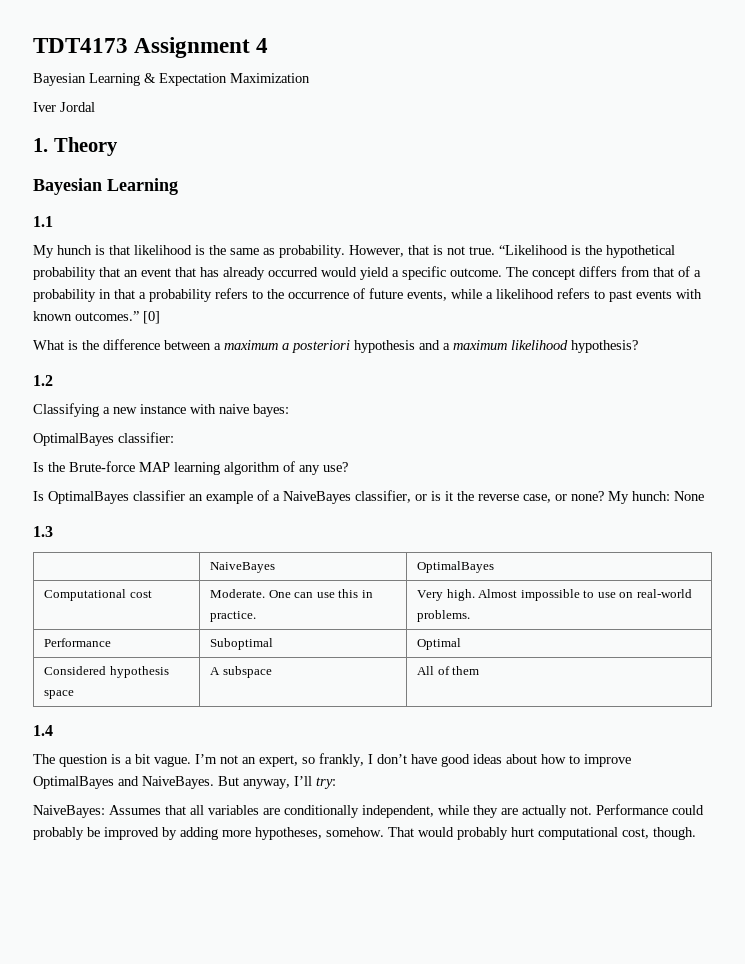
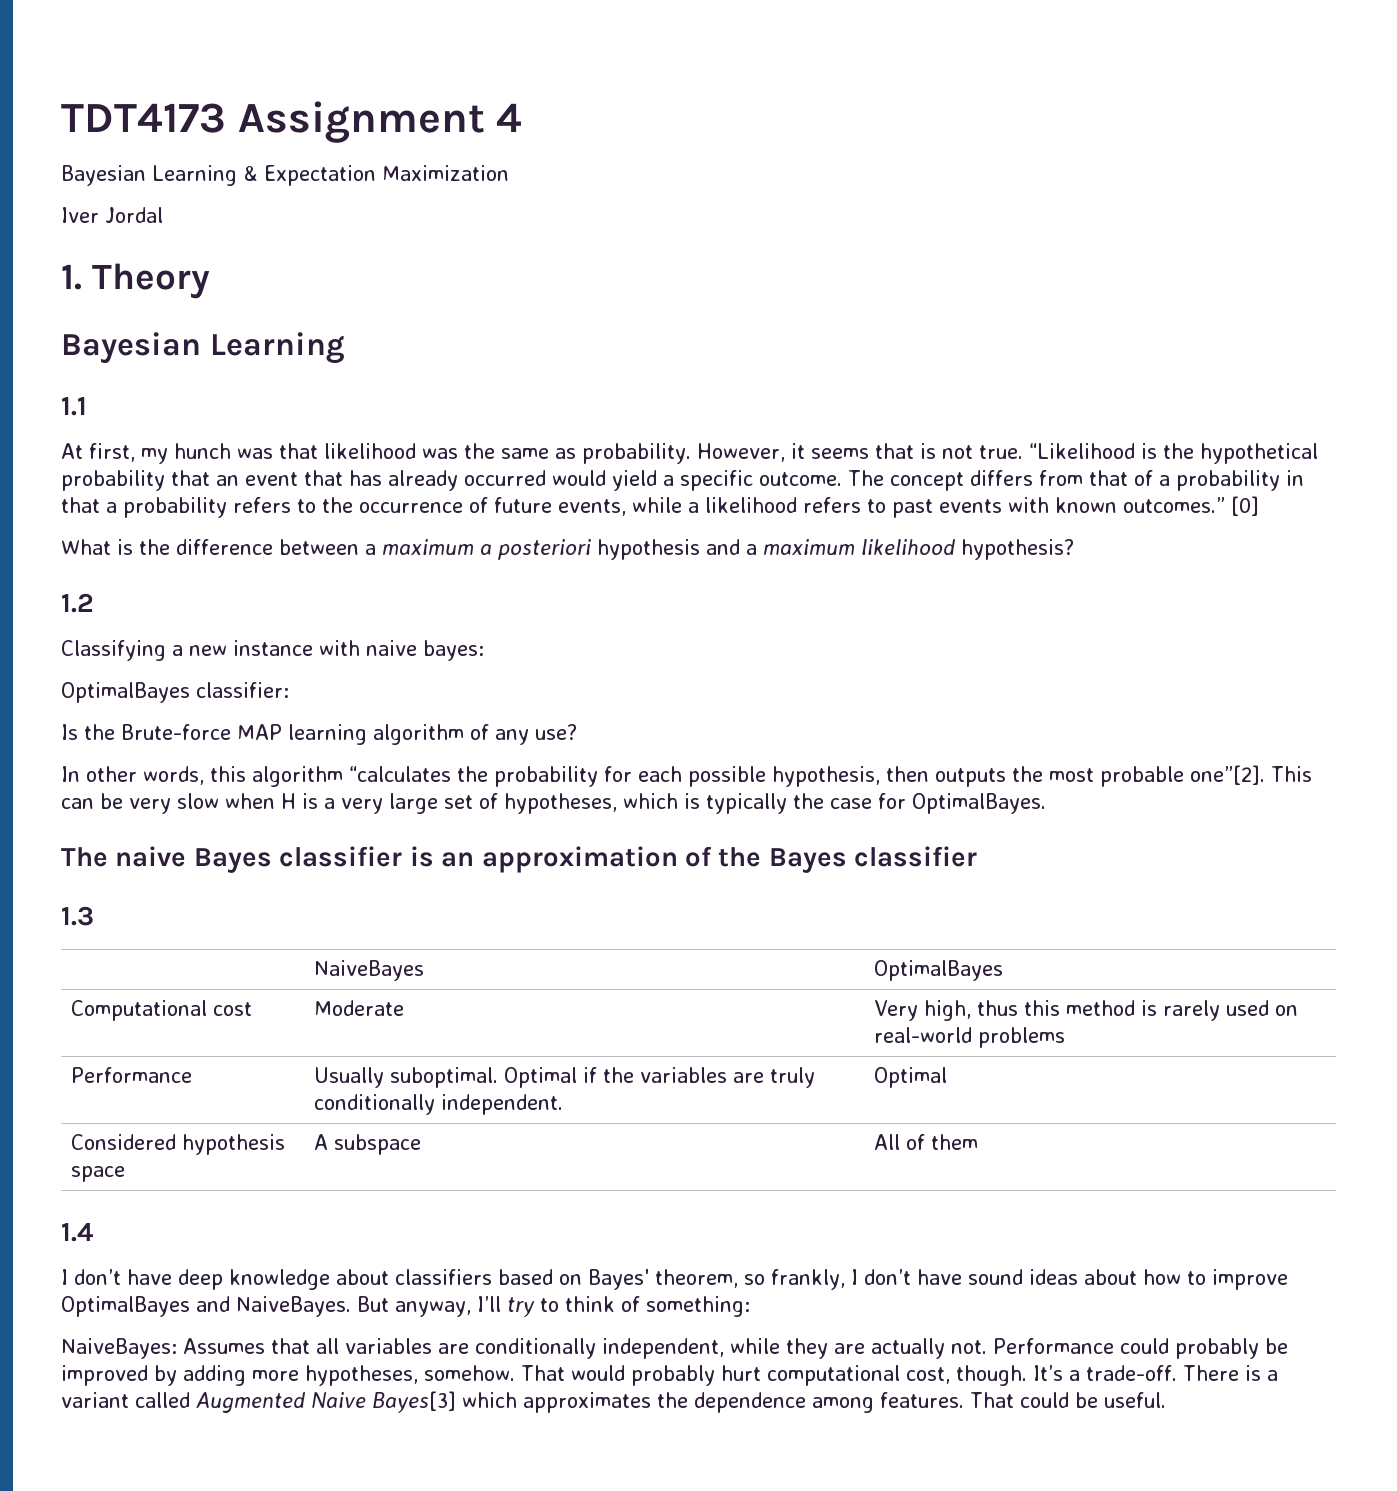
[33,245,105,258] My hunch is -> [61,443,273,464] At first, my hunch was
[195,245,205,255] is -> [422,448,458,459] was
(404, 251) none -> [790,443,869,459] it seems
[33,490,704,504] Is OptimalBayes classifier an example of a NaiveBayes classifier, or is it the reverse case, or none? My hunch: None -> [61,765,1312,787] [61,793,1046,814] [61,846,978,873] In other words, this algorithm “calculates the probability for each possible hypothesis, then outputs the most probable one”[2]. This can be very slow when H is a very large set of hypotheses, which is typically the case for OptimalBayes. // The naive Bayes classifier is an approximation of the Bayes classifier
[210,589,373,598] [210,611,257,622] [417,589,616,601] Moderate. One can use this in practice. | Very high. Almost impossible to use -> [313,1000,404,1016] [873,1000,1269,1021] Moderate | Very high, thus this method is rarely used
[417,610,471,622] problems. -> [977,1027,1065,1048] problems
[210,638,274,650] Suboptimal -> [313,1067,815,1088] [313,1094,563,1115] Usually suboptimal. Optimal if the variables are truly conditionally independent.
[33,754,298,767] The question is a bit vague. I’m not an expert, -> [61,1269,738,1290] I don’t have deep knowledge about classifiers based on Bayes' theorem,
[441,754,470,767] good -> [968,1269,1023,1285] sound
[316,777,336,789] try: -> [507,1296,750,1317] try to think of something:
(696, 833) none -> [1032,1365,1278,1381] [61,1391,1166,1413] It’s a trade-off. There is a variant called Augmented Naive Bayes[3] which approximates the dependence among features. That could be useful.

